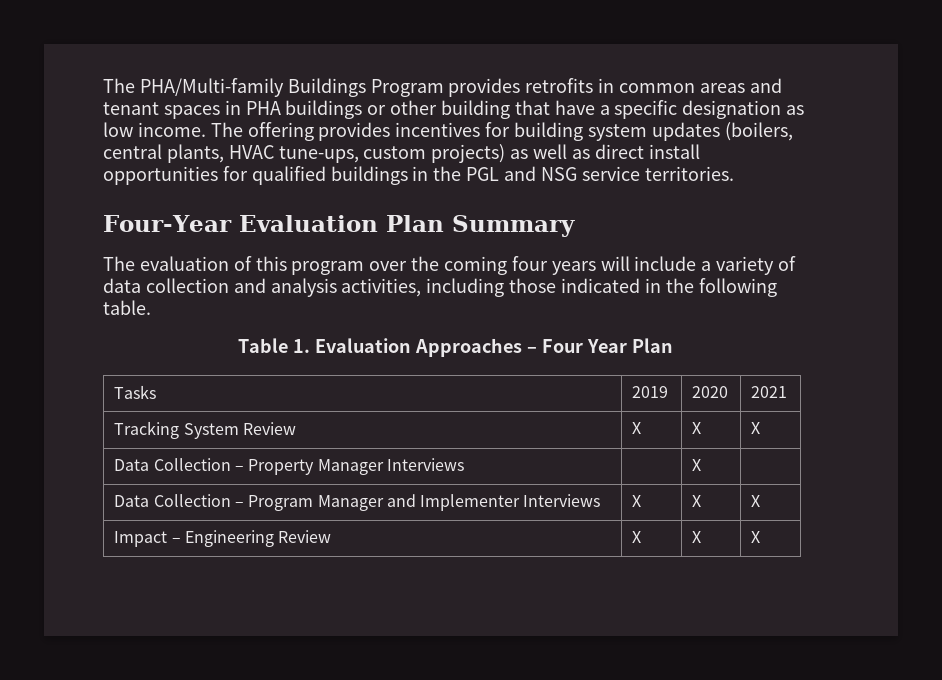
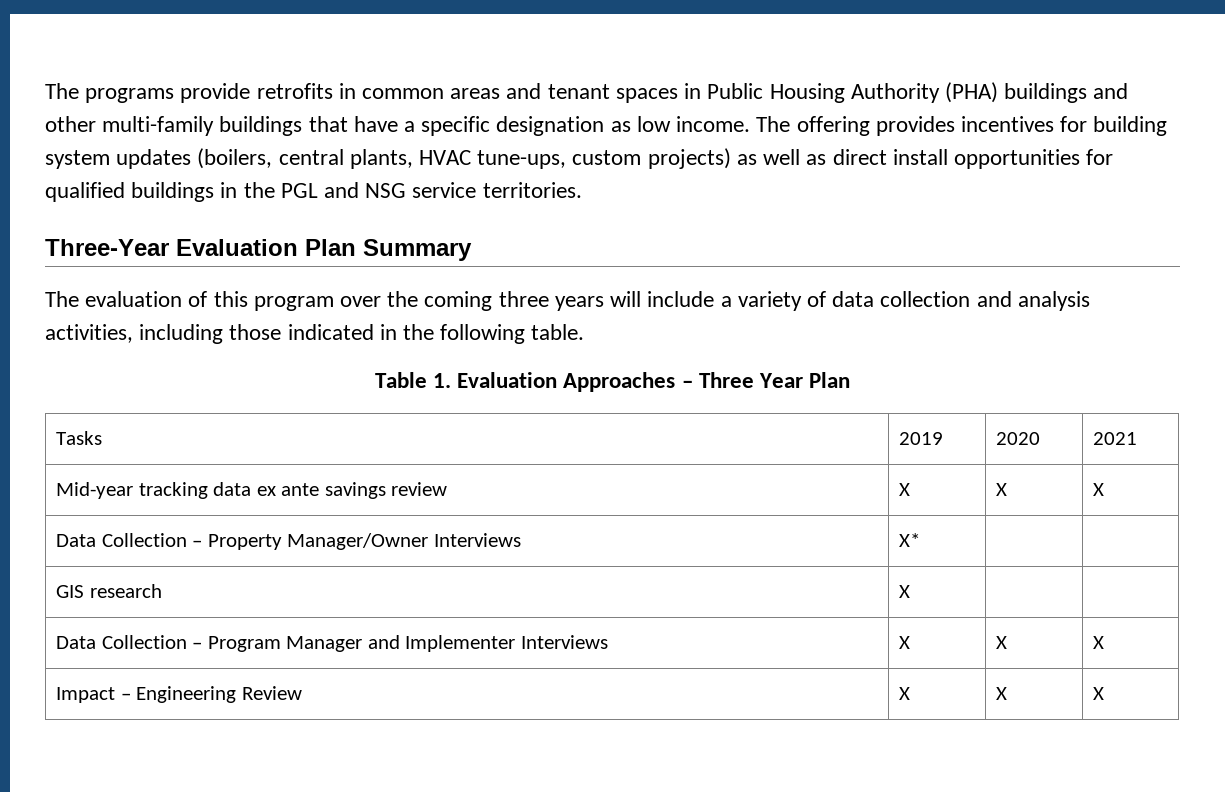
[103,78,521,97] The PHA/Multi-family Buildings Program provides -> [45,83,251,103] The programs provide
[245,100,511,119] PHA buildings or other building -> [707,82,1129,103] [45,116,303,136] Public Housing Authority (PHA) buildings and other multi-family buildings
[103,215,232,232] Four-Year -> [45,239,169,256] Three-Year
[511,256,548,271] four -> [498,291,549,307] three
[541,339,583,353] Four -> [698,372,754,388] Three
[114,421,296,439] Tracking System Review -> [56,482,448,499] Mid-year tracking data ex ante savings review
[317,458,464,475] [692,459,702,471] Manager Interviews | | X | -> [287,533,521,550] [899,533,921,547] [56,584,162,598] [899,585,911,598] Manager/Owner Interviews | X* | | // GIS research | X | |

